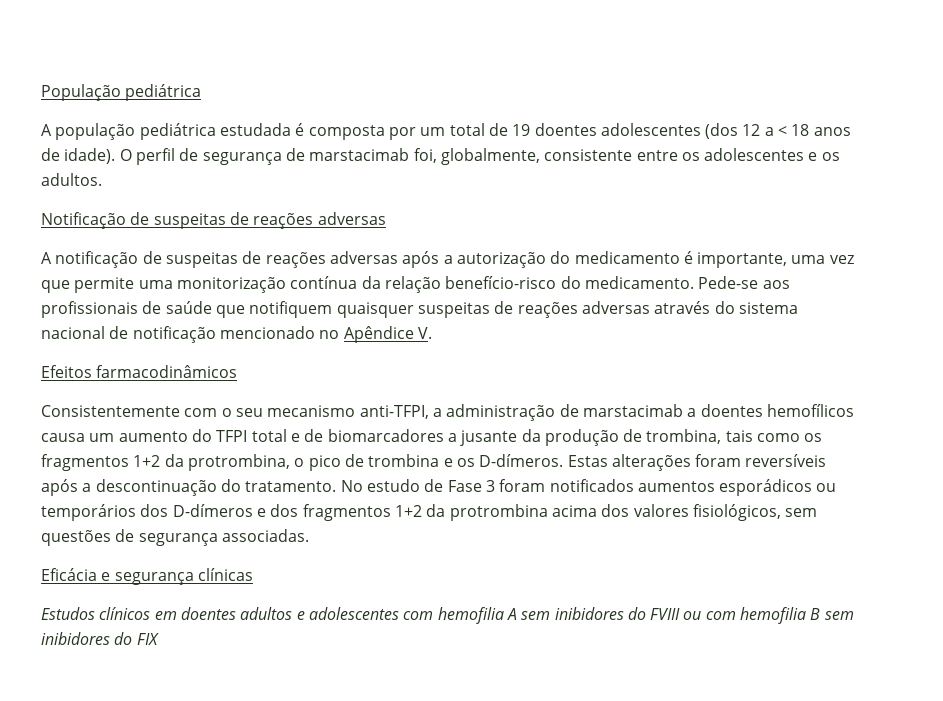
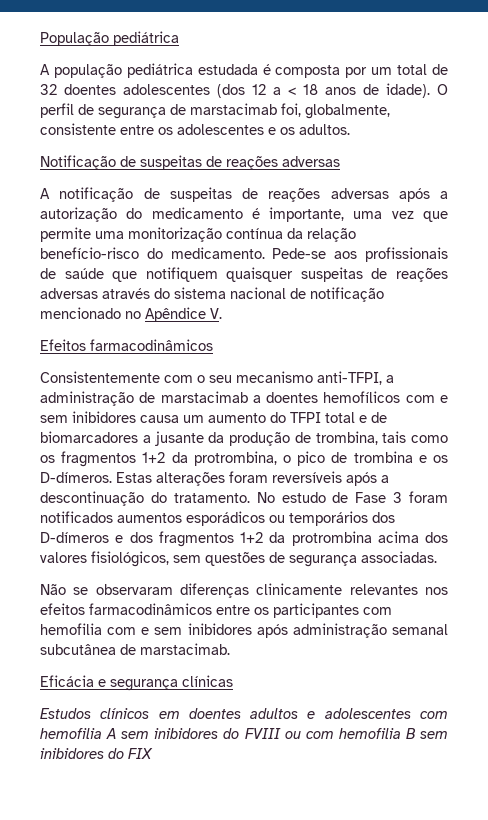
[512,124,531,136] 19 -> [40,84,57,95] 32
(854, 410) none -> [405,395,448,403] [40,411,136,423] com e sem inibidores
(309, 535) none -> [40,583,448,598] [40,603,392,618] [40,623,448,638] [40,643,230,655] // Não se observaram diferenças clinicamente relevantes nos efeitos farmacodinâmicos entre os participantes com hemofilia com e sem inibidores após administração semanal subcutânea de marstacimab.

